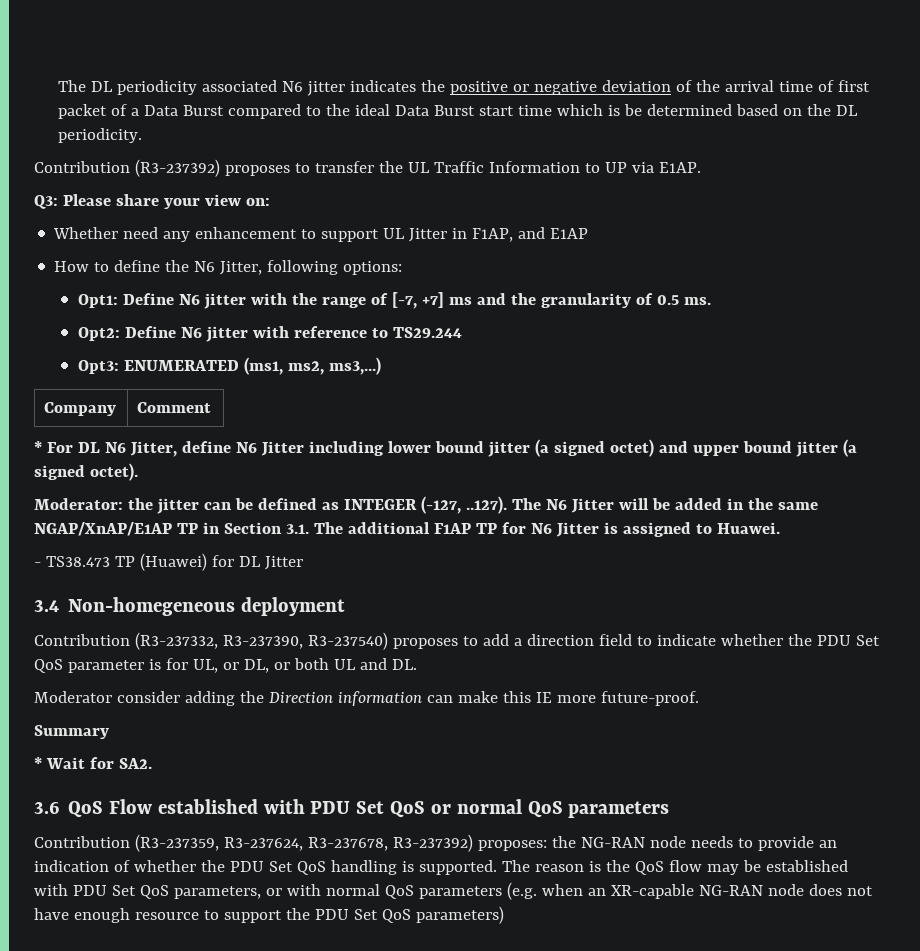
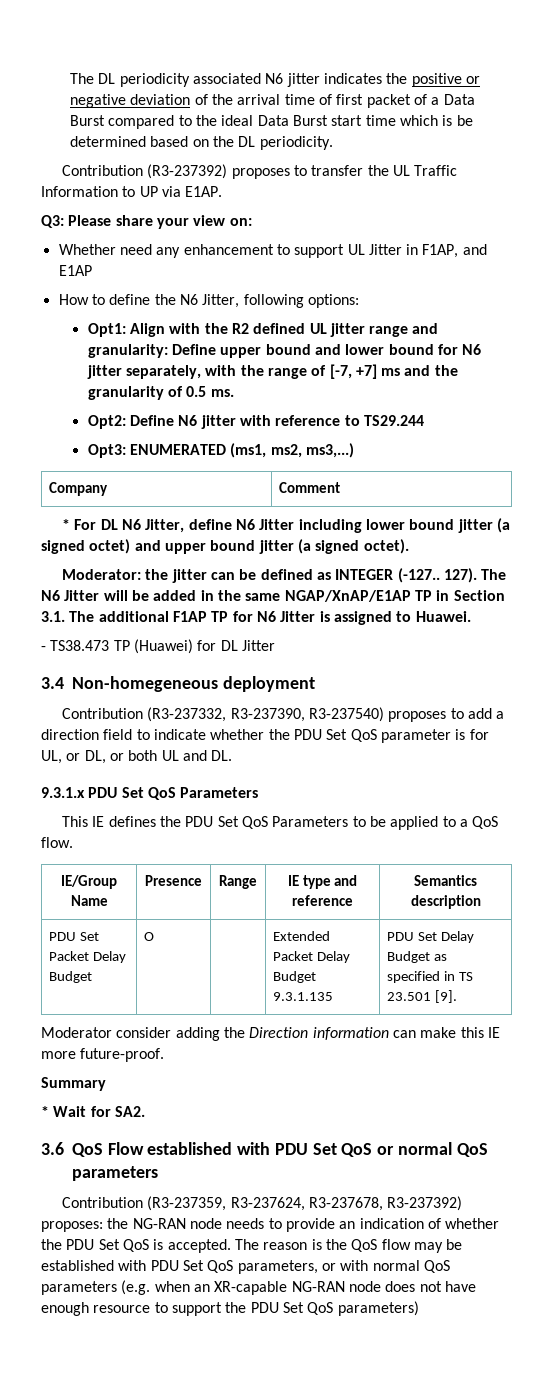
[122,293,246,309] Define N6 jitter -> [129,323,439,337] [87,344,482,358] [86,365,201,379] Align with the R2 defined UL jitter range and granularity: Define upper bound and lower bound for N6 jitter separately,
[420,496,507,514] (-127, ..127). -> [397,568,478,583] (-127.. 127).
(417, 664) none -> [41,787,259,800] [62,816,499,830] [41,837,73,848] [61,875,117,889] [70,895,108,906] [145,875,202,886] [219,875,257,889] [287,875,358,889] [292,895,353,906] [414,875,477,886] [410,895,481,909] [49,932,100,941] [49,951,127,963] [49,971,93,983] [144,932,155,941] [273,931,331,941] [273,951,351,963] [273,971,317,983] [273,992,334,1001] [387,931,474,943] [387,951,448,963] [387,971,473,983] [387,990,458,1003] // 9.3.1.x PDU Set QoS Parameters // This IE defines the PDU Set QoS Parameters to be applied to a QoS flow. // IE/Group Name | Presence | Range | IE type and reference | Semantics description // PDU Set Packet Delay Budget | O | | Extended Packet Delay Budget 9.3.1.135 | PDU Set Delay Budget as specified in TS 23.501 [9].
[330,860,497,875] handling is supported. -> [153,1239,231,1253] is accepted.

